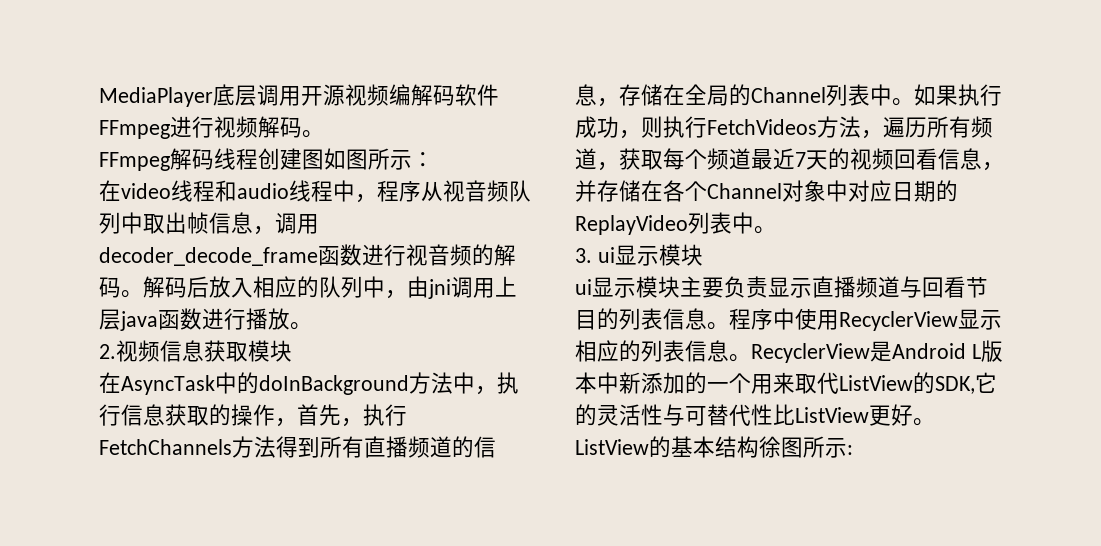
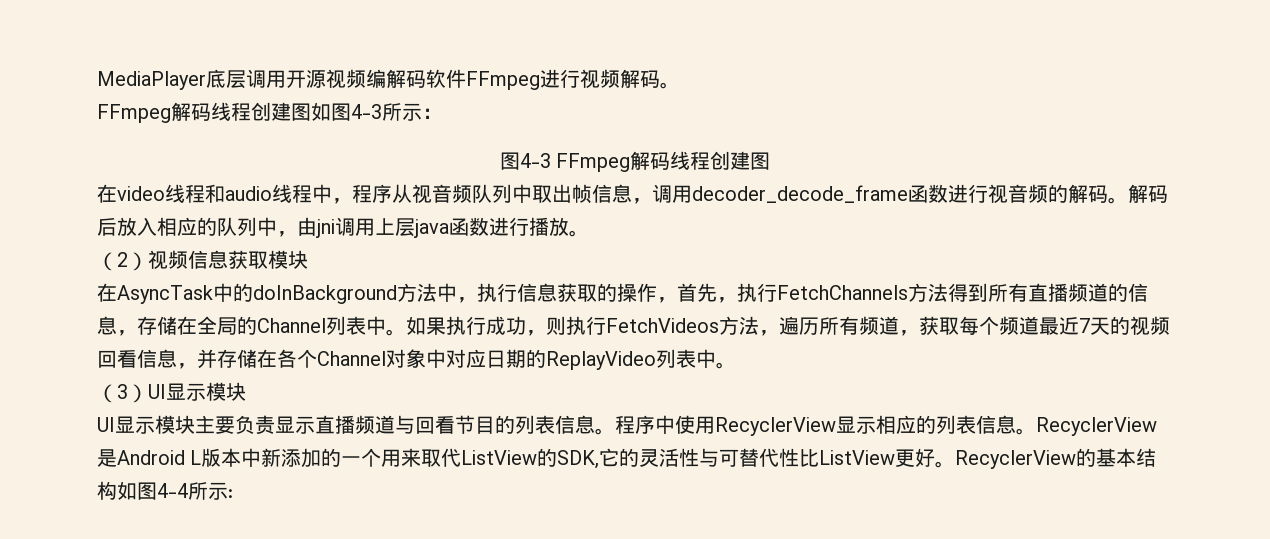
[368,148,434,170] 所示： -> [351,103,442,121] [499,151,771,172] 4-3所示： // 图4-3 FFmpeg解码线程创建图
[99,344,116,359] 2. -> [97,252,148,271] （2）
[575,247,615,263] 3. ui -> [97,384,166,403] （3）UI
[575,279,592,295] ui -> [97,417,115,432] UI
[575,439,649,455] ListView -> [955,450,1077,469] RecyclerView
[759,436,803,458] 徐图 -> [117,481,188,500] 如图4-4

